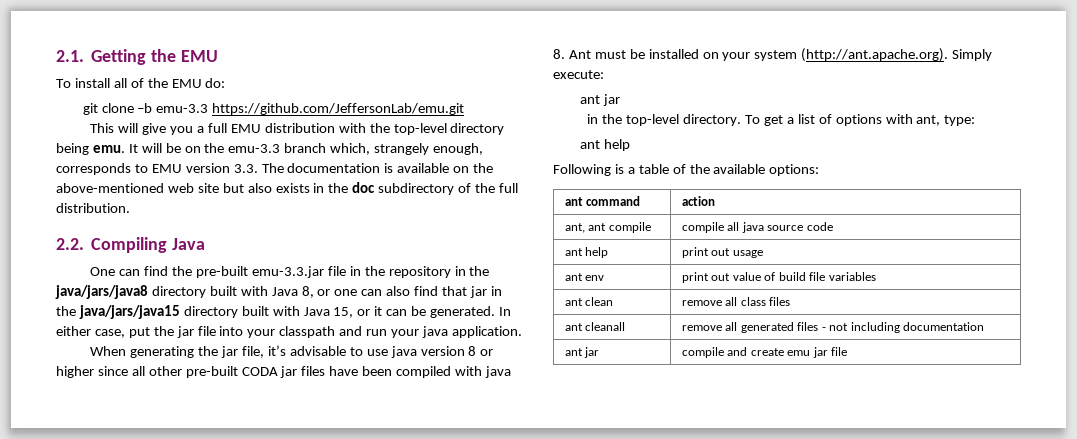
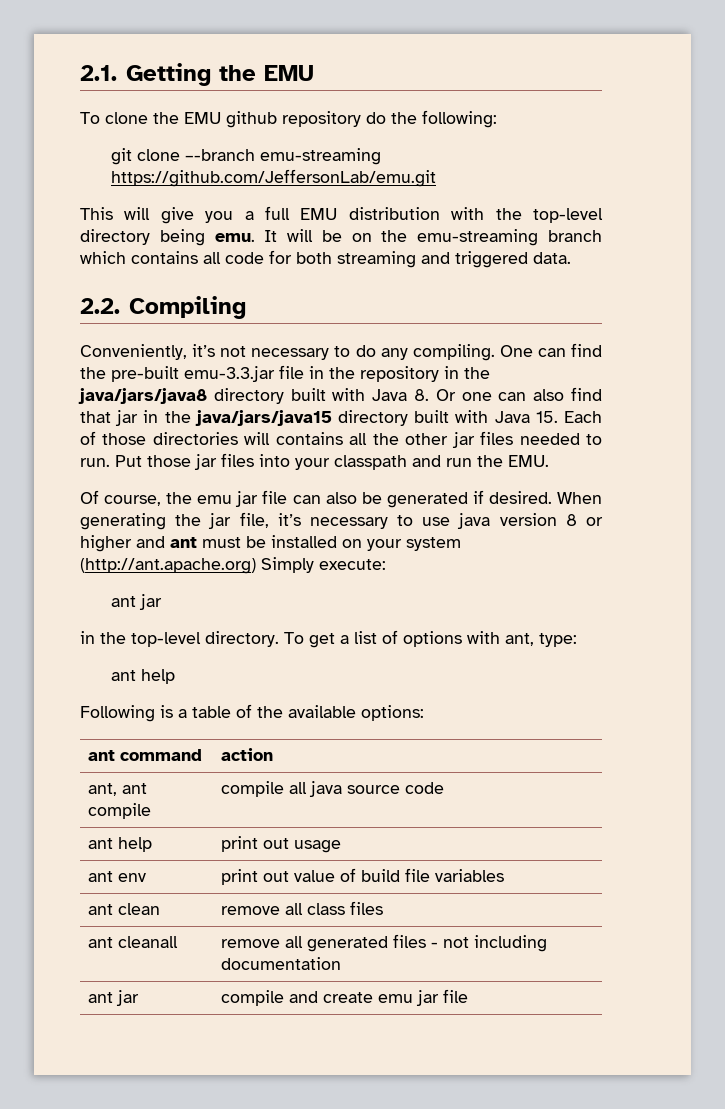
[74,78,226,88] install all of the EMU do: -> [105,110,497,128] clone the EMU github repository do the following:
[137,103,209,113] –b emu-3.3 -> [184,148,381,165] –-branch emu-streaming
[228,143,484,155] [56,163,494,175] [56,182,518,195] [56,203,130,213] [56,237,206,253] emu-3.3 branch which, strangely enough, corresponds to EMU version 3.3. The documentation is available on the above-mentioned web site but also exists in the doc subdirectory of the full distribution. // 2.2. Compiling Java // -> [417,229,602,246] [80,250,571,268] [80,296,246,319] [80,344,495,361] emu-streaming branch which contains all code for both streaming and triggered data. // 2.2. Compiling // Conveniently, it’s not necessary to do any compiling.
[301,286,331,298] 8, or -> [414,389,456,401] 8. Or
[333,306,511,318] [56,326,216,338] 15, or it can be generated. In either case, put the jar file -> [535,411,602,423] [80,431,602,448] [80,453,254,470] 15. Each of those directories will contains all the other jar files needed to run. Put those jar files
[391,326,522,338] your java application. // -> [477,455,549,467] [80,490,552,508] the EMU. // Of course, the emu jar file can also be generated if desired.
[289,346,346,356] advisable -> [309,517,388,529] necessary
[97,366,511,378] [553,49,591,59] since all other pre-built CODA jar files have been compiled with java 8. Ant -> [136,536,197,548] and ant
[801,48,949,62] (http://ant.apache.org). -> [80,558,256,574] (http://ant.apache.org)

